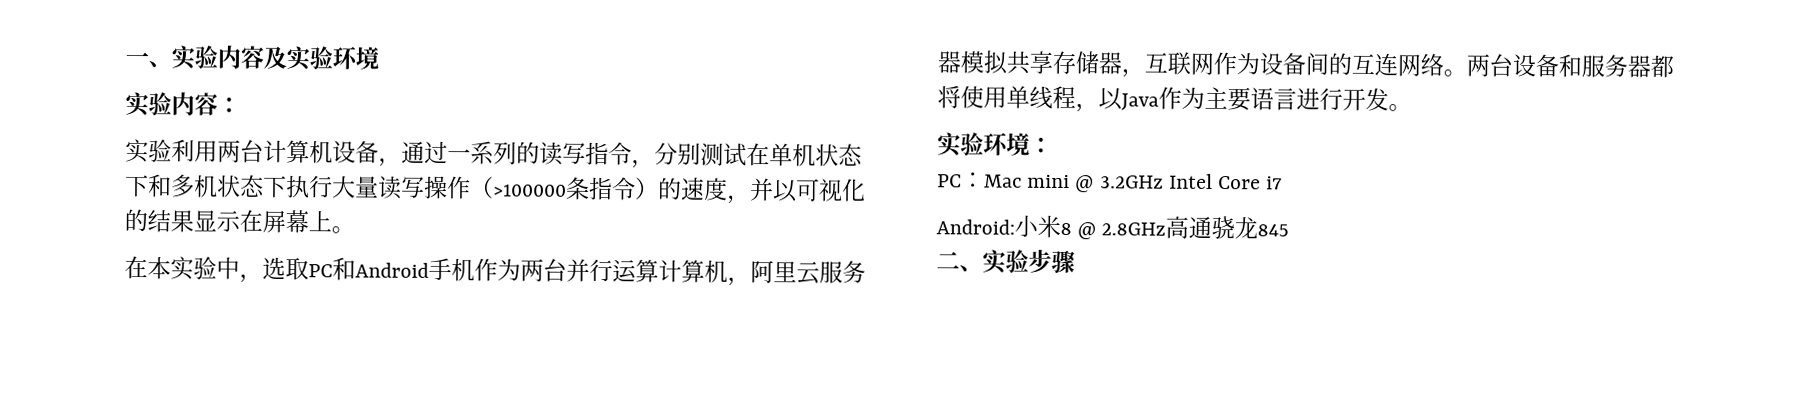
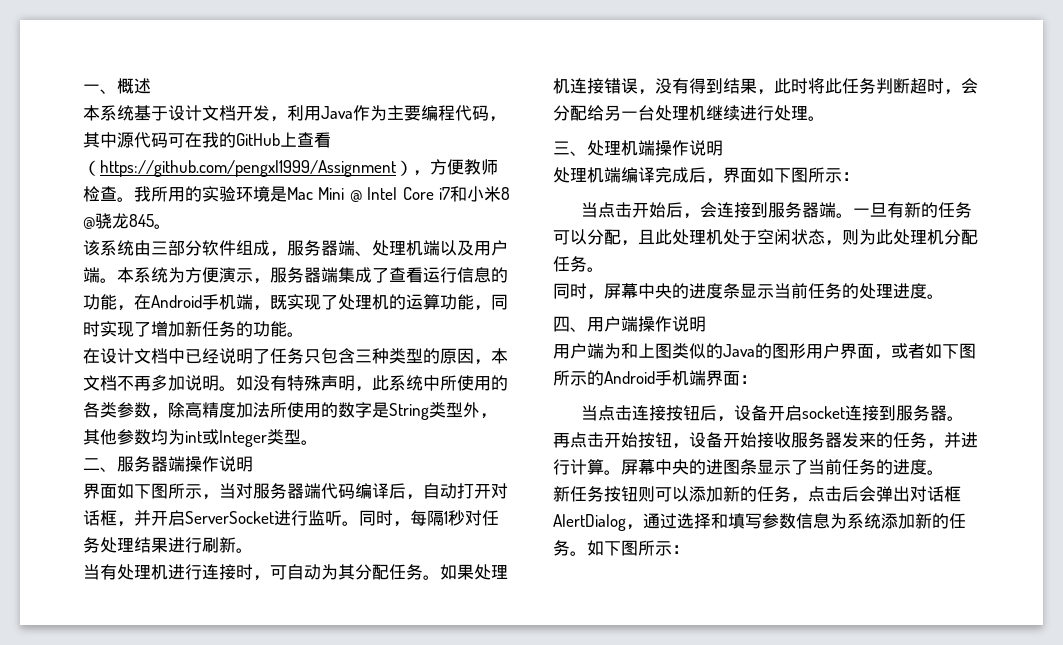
[171,45,379,71] [125,91,241,117] [125,138,863,169] [124,174,866,204] [124,208,355,234] [124,255,866,286] [937,50,1674,78] [937,85,1412,113] [937,132,1053,157] [937,172,1164,193] 实验内容及实验环境 // 实验内容： // 实验利用两台计算机设备，通过一系列的读写指令，分别测试在单机状态下和多机状态下执行大量读写操作（>100000条指令）的速度，并以可视化的结果显示在屏幕上。 // 在本实验中，选取PC和Android手机作为两台并行运算计算机，阿里云服务器模拟共享存储器，互联网作为设备间的互连网络。两台设备和服务器都将使用单线程，以Java作为主要语言进行开发。 // 实验环境： // PC：Mac mini @ 3.2GHz -> [117,78,151,94] [83,105,506,122] [83,132,331,148] [83,159,498,177] [83,186,362,202] 概述 // 本系统基于设计文档开发，利用Java作为主要编程代码，其中源代码可在我的GitHub上查看（https://github.com/pengxl1999/Assignment），方便教师检查。我所用的实验环境是Mac Mini @
[936,219,1015,235] // Android: -> [449,186,467,202] 和
[1101,215,1213,239] 2.8GHz高通 -> (95, 223) none
[936,249,1075,274] // 二、实验步骤 -> [154,224,171,229] [83,240,508,257] [83,267,508,284] [83,294,508,311] [83,321,304,337] [83,348,508,365] [83,375,508,392] [83,402,497,420] [83,429,318,447] [83,456,253,472] [83,483,508,500] [83,510,499,527] [83,537,253,553] [83,564,508,581] [553,78,978,95] [553,105,825,121] [553,140,723,156] [553,167,859,184] [581,202,973,219] [553,229,978,246] [553,256,604,272] [553,283,944,300] [553,316,706,332] [553,343,976,360] [553,370,757,386] [581,405,965,422] [553,432,978,449] [553,459,944,475] [553,486,961,503] [553,513,966,531] [553,540,689,556] 。 // 该系统由三部分软件组成，服务器端、处理机端以及用户端。本系统为方便演示，服务器端集成了查看运行信息的功能，在Android手机端，既实现了处理机的运算功能，同时实现了增加新任务的功能。 // 在设计文档中已经说明了任务只包含三种类型的原因，本文档不再多加说明。如没有特殊声明，此系统中所使用的各类参数，除高精度加法所使用的数字是String类型外，其他参数均为int或Integer类型。 // 二、服务器端操作说明 // 界面如下图所示，当对服务器端代码编译后，自动打开对话框，并开启ServerSocket进行监听。同时，每隔1秒对任务处理结果进行刷新。 // 当有处理机进行连接时，可自动为其分配任务。如果处理机连接错误，没有得到结果，此时将此任务判断超时，会分配给另一台处理机继续进行处理。 // 三、处理机端操作说明 // 处理机端编译完成后，界面如下图所示： // 当点击开始后，会连接到服务器端。一旦有新的任务可以分配，且此处理机处于空闲状态，则为此处理机分配任务。 // 同时，屏幕中央的进度条显示当前任务的处理进度。 // 四、用户端操作说明 // 用户端为和上图类似的Java的图形用户界面，或者如下图所示的Android手机端界面： // 当点击连接按钮后，设备开启socket连接到服务器。再点击开始按钮，设备开始接收服务器发来的任务，并进行计算。屏幕中央的进图条显示了当前任务的进度。 // 新任务按钮则可以添加新的任务，点击后会弹出对话框AlertDialog，通过选择和填写参数信息为系统添加新的任务。如下图所示：

